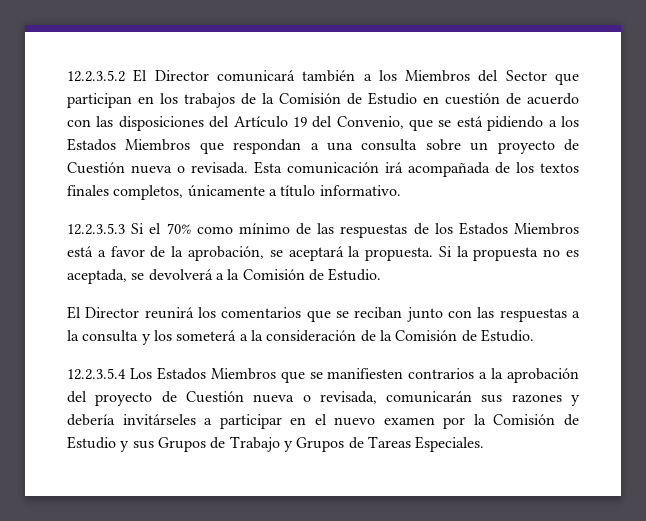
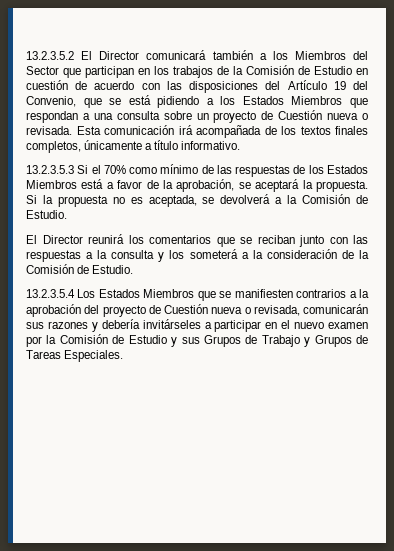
[67,70,125,82] 12.2.3.5.2 -> [26,51,74,60] 13.2.3.5.2
[67,223,125,235] 12.2.3.5.3 -> [26,165,74,174] 13.2.3.5.3
[67,368,126,380] 12.2.3.5.4 -> [26,289,75,298] 13.2.3.5.4

